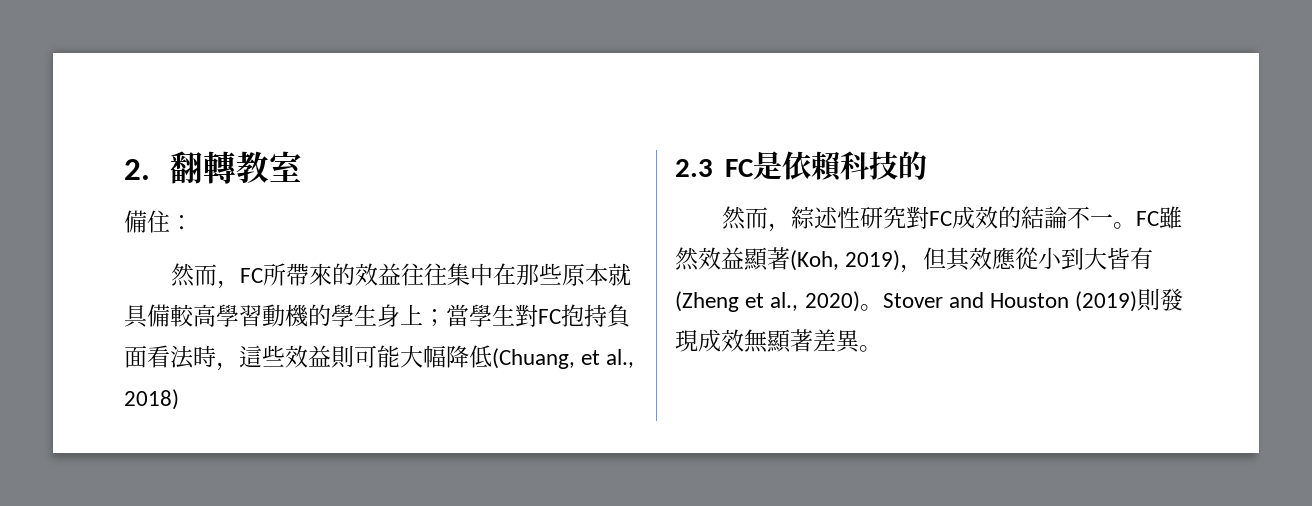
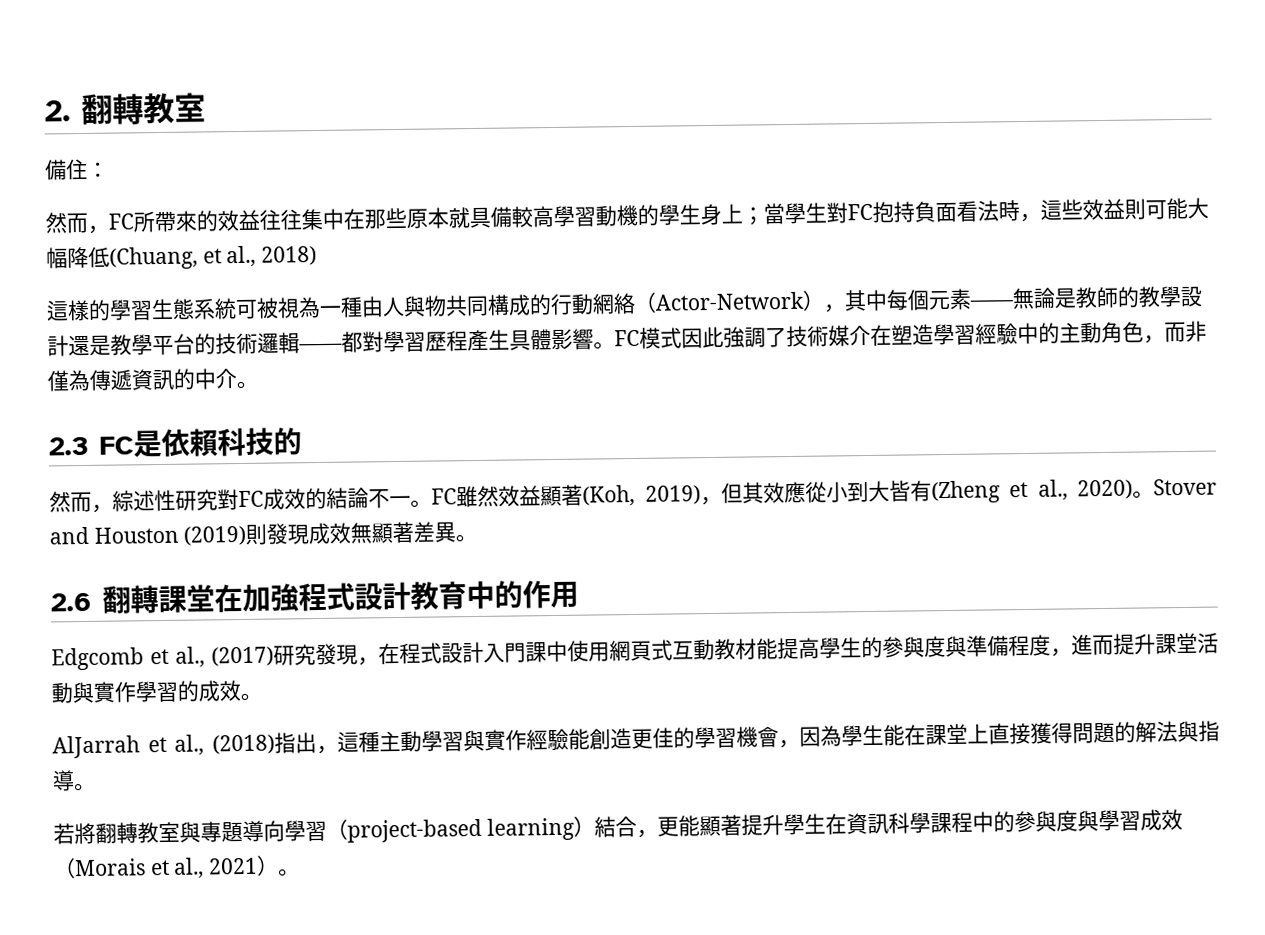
(179, 399) none -> [46,286,1202,322] [47,320,1207,357] [47,368,258,392] // 這樣的學習生態系統可被視為一種由人與物共同構成的行動網絡（Actor-Network），其中每個元素——無論是教師的教學設計還是教學平台的技術邏輯——都對學習歷程產生具體影響。FC模式因此強調了技術媒介在塑造學習經驗中的主動角色，而非僅為傳遞資訊的中介。
(882, 348) none -> [50,580,579,614] [51,632,1219,671] [51,680,262,704] [52,720,1220,759] [52,770,96,792] [53,809,1183,845] [53,855,301,879] // 2.6翻轉課堂在加強程式設計教育中的作用 // Edgcomb et al., (2017)研究發現，在程式設計入門課中使用網頁式互動教材能提高學生的參與度與準備程度，進而提升課堂活動與實作學習的成效。 // AlJarrah et al., (2018)指出，這種主動學習與實作經驗能創造更佳的學習機會，因為學生能在課堂上直接獲得問題的解法與指導。 // 若將翻轉教室與專題導向學習（project-based learning）結合，更能顯著提升學生在資訊科學課程中的參與度與學習成效（Morais et al., 2021）。

